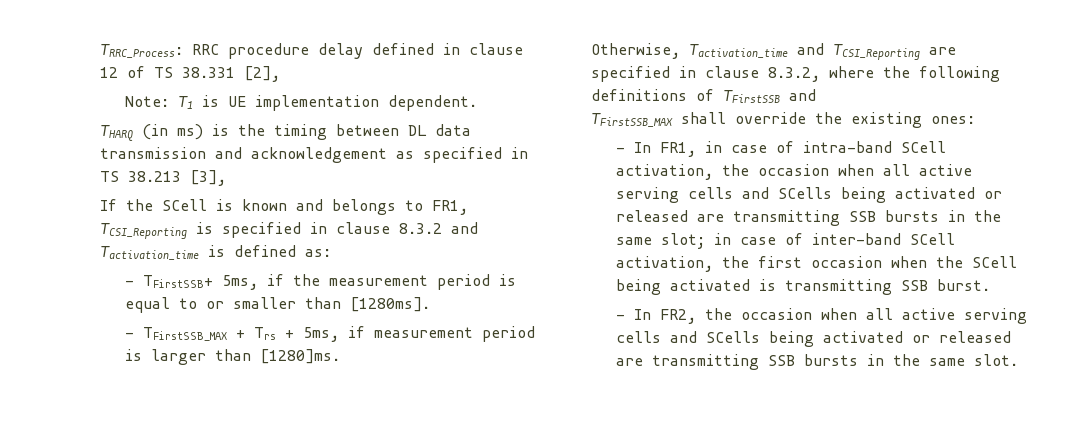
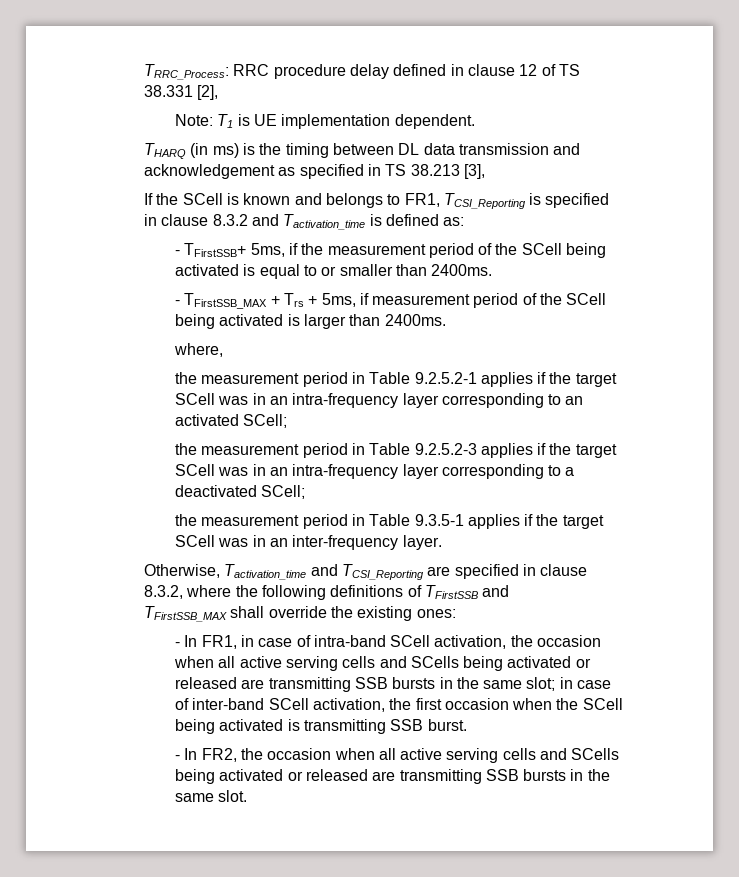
(491, 282) none -> [478,243,607,258] [174,264,239,276] of the SCell being activated
[350,297,431,312] [1280ms]. -> [431,264,493,276] 2400ms.
[125,349,341,365] is larger than [1280]ms. -> [522,293,607,305] [174,314,446,329] [173,343,223,357] [174,372,617,387] [174,393,584,408] [174,414,288,428] [174,443,617,458] [174,464,575,479] [174,485,306,499] [174,514,604,529] [174,535,442,550] of the SCell being activated is larger than 2400ms. // where, // the measurement period in Table 9.2.5.2-1 applies if the target SCell was in an intra-frequency layer corresponding to an activated SCell; // the measurement period in Table 9.2.5.2-3 applies if the target SCell was in an intra-frequency layer corresponding to a deactivated SCell; // the measurement period in Table 9.3.5-1 applies if the target SCell was in an inter-frequency layer.

